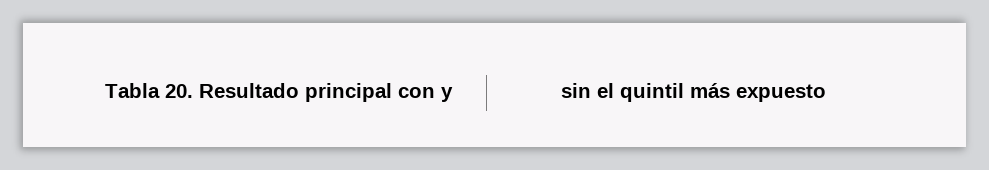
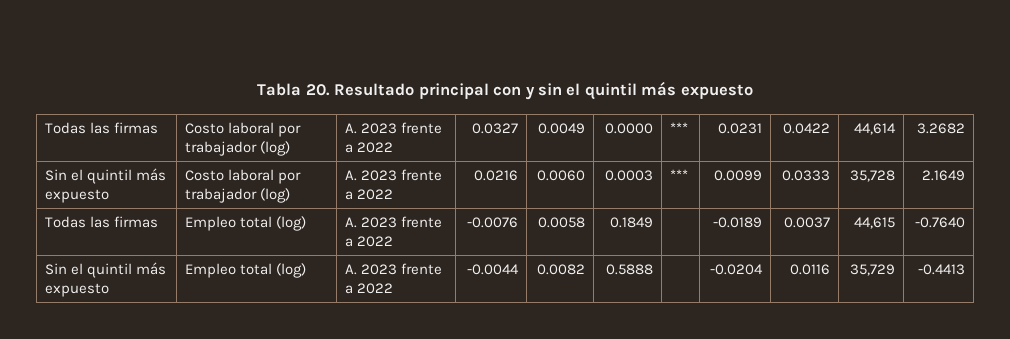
(826, 93) none -> [45,122,159,134] [185,122,302,137] [185,141,291,156] [345,122,443,134] [345,142,394,153] [471,123,518,134] [537,123,585,134] [604,123,653,134] [670,122,689,133] [717,123,762,134] [782,123,830,134] [853,123,896,135] [916,123,965,134] [45,168,167,184] [45,189,110,203] [185,169,302,184] [185,188,291,203] [345,169,443,181] [345,189,394,200] [473,170,518,181] [536,170,585,181] [604,170,653,181] [670,169,689,180] [713,170,762,181] [781,170,830,181] [849,170,895,182] [921,170,965,181] [45,216,159,228] [185,216,307,231] [345,216,443,228] [345,236,394,247] [466,217,518,228] [537,217,585,228] [609,217,653,228] [712,217,762,228] [783,217,830,228] [853,217,895,229] [914,217,965,228] [45,262,167,278] [45,283,110,297] [185,263,307,278] [345,263,443,275] [345,283,394,294] [466,264,519,275] [536,264,585,275] [605,264,653,275] [709,264,763,275] [789,264,830,275] [849,264,895,276] [917,264,965,275] // Todas las firmas | Costo laboral por trabajador (log) | A. 2023 frente a 2022 | 0.0327 | 0.0049 | 0.0000 | *** | 0.0231 | 0.0422 | 44,614 | 3.2682 // Sin el quintil más expuesto | Costo laboral por trabajador (log) | A. 2023 frente a 2022 | 0.0216 | 0.0060 | 0.0003 | *** | 0.0099 | 0.0333 | 35,728 | 2.1649 // Todas las firmas | Empleo total (log) | A. 2023 frente a 2022 | -0.0076 | 0.0058 | 0.1849 | | -0.0189 | 0.0037 | 44,615 | -0.7640 // Sin el quintil más expuesto | Empleo total (log) | A. 2023 frente a 2022 | -0.0044 | 0.0082 | 0.5888 | | -0.0204 | 0.0116 | 35,729 | -0.4413

